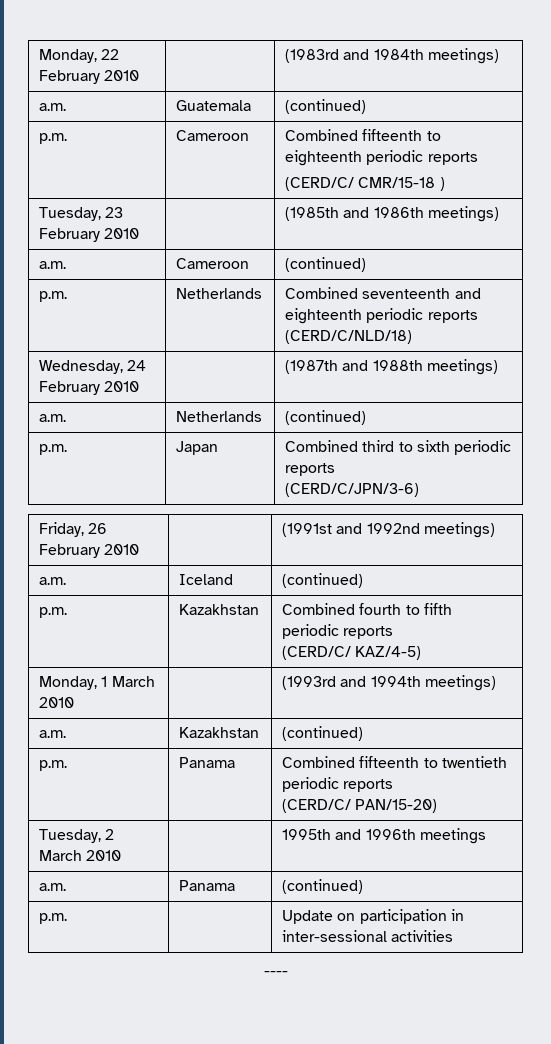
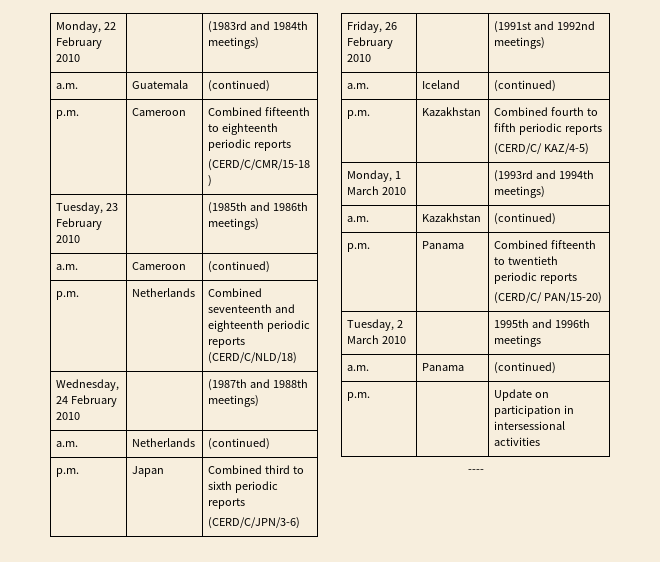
[285,177,436,191] (CERD/C/ CMR/15-18 -> [208,159,311,171] (CERD/C/CMR/15-18
[282,930,388,942] inter-sessional -> [494,421,566,430] intersessional

